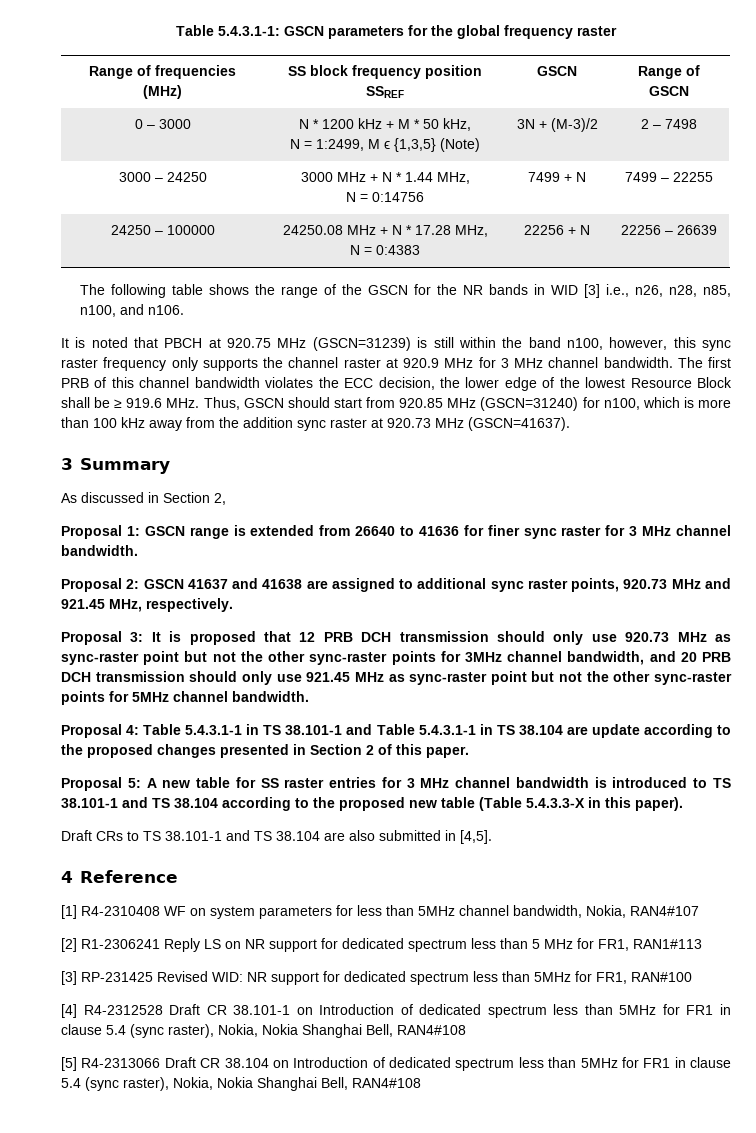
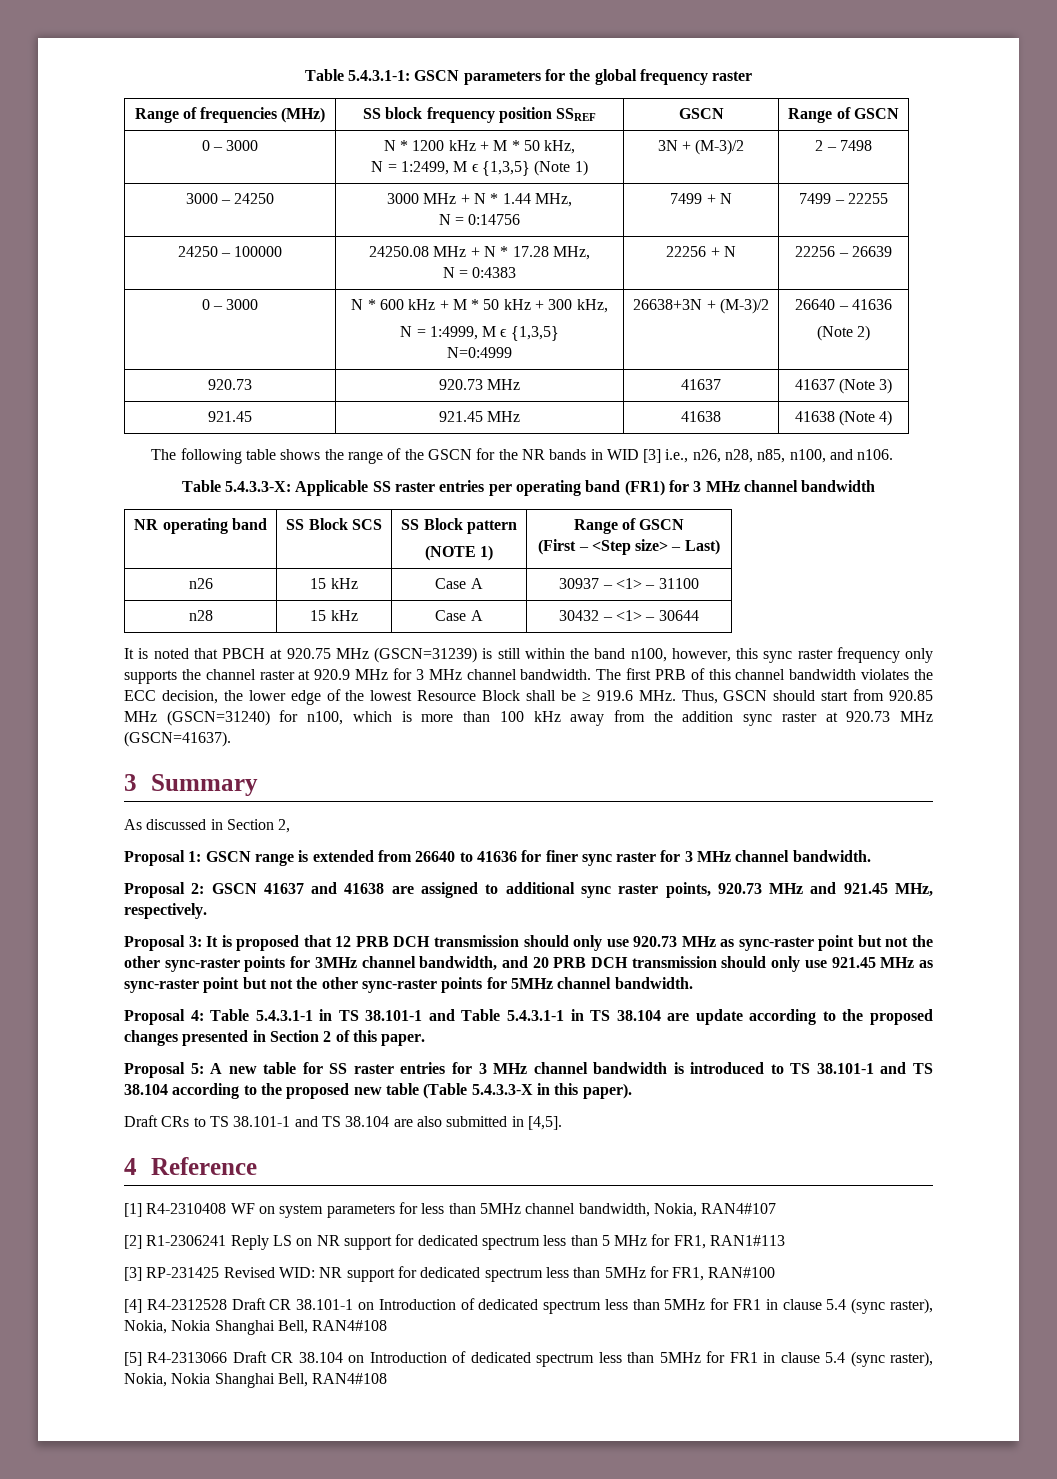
[440,138,480,152] (Note) -> [534,160,588,176] (Note 1)
(717, 230) none -> [201,299,259,310] [351,299,608,313] [400,326,559,341] [447,347,512,358] [633,298,769,314] [795,299,892,310] [816,325,871,341] [208,379,252,390] [438,379,521,390] [681,379,721,390] [794,378,893,394] [208,411,252,422] [438,411,521,422] [681,411,721,422] [794,410,893,426] // 0 – 3000 | N * 600 kHz + M * 50 kHz + 300 kHz, // N = 1:4999, M ϵ {1,3,5} // N=0:4999 | 26638+3N + (M-3)/2 | 26640 – 41636 // (Note 2) // 920.73 | 920.73 MHz | 41637 | 41637 (Note 3) // 921.45 | 921.45 MHz | 41638 | 41638 (Note 4)
(184, 310) none -> [181,480,876,496] [134,518,267,534] [286,518,382,530] [401,518,517,534] [424,545,494,561] [573,518,685,534] [538,539,720,555] [188,578,213,589] [310,578,358,589] [435,578,483,589] [559,578,699,589] [188,610,213,621] [310,610,358,621] [435,610,483,621] [559,610,699,621] // Table 5.4.3.3-X: Applicable SS raster entries per operating band (FR1) for 3 MHz channel bandwidth // NR operating band | SS Block SCS | SS Block pattern // (NOTE 1) | Range of GSCN // (First – <Step size> – Last) // n26 | 15 kHz | Case A | 30937 – <1> – 31100 // n28 | 15 kHz | Case A | 30432 – <1> – 30644

